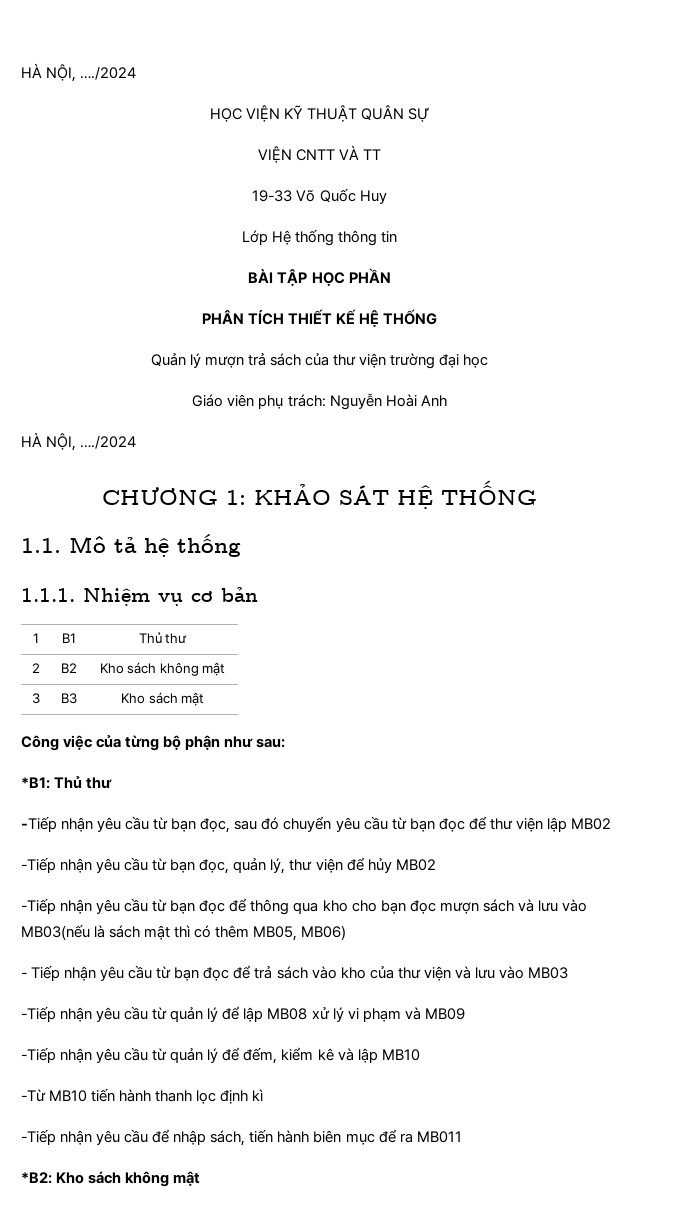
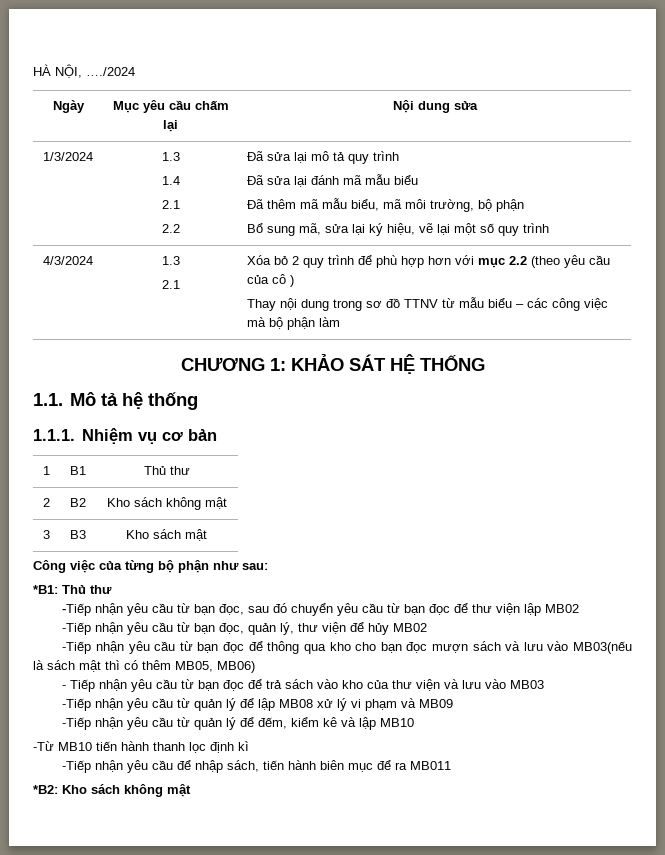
[21,63,137,82] [209,105,430,122] [257,145,382,163] [252,188,387,204] [241,229,398,246] [248,268,391,286] [201,309,438,327] [150,353,489,369] [192,393,447,410] [21,432,137,451] HÀ NỘI, …./2024 // HỌC VIỆN KỸ THUẬT QUÂN SỰ // VIỆN CNTT VÀ TT // 19-33 Võ Quốc Huy // Lớp Hệ thống thông tin // BÀI TẬP HỌC PHẦN // PHÂN TÍCH THIẾT KẾ HỆ THỐNG // Quản lý mượn trả sách của thư viện trường đại học // Giáo viên phụ trách: Nguyễn Hoài Anh // HÀ NỘI, …./2024 -> [33,64,135,78] [52,100,85,113] [112,100,229,113] [163,120,178,132] [392,100,478,113] [43,152,93,161] [161,152,180,161] [161,176,180,185] [161,200,180,209] [161,224,180,233] [247,151,400,164] [247,174,419,187] [247,198,525,212] [247,223,550,236] [43,256,93,265] [161,256,180,265] [161,280,180,289] [247,255,611,268] [247,274,295,287] [247,297,609,311] [247,317,341,330] HÀ NỘI, …./2024 // Ngày | Mục yêu cầu chấm lại | Nội dung sửa // 1/3/2024 | 1.3 // 1.4 // 2.1 // 2.2 | Đã sửa lại mô tả quy trình // Đã sửa lại đánh mã mẫu biểu // Đã thêm mã mẫu biểu, mã môi trường, bộ phận // Bổ sung mã, sửa lại ký hiệu, vẽ lại một số quy trình // 4/3/2024 | 1.3 // 2.1 | Xóa bỏ 2 quy trình để phù hợp hơn với mục 2.2 (theo yêu cầu của cô ) // Thay nội dung trong sơ đồ TTNV từ mẫu biểu – các công việc mà bộ phận làm

